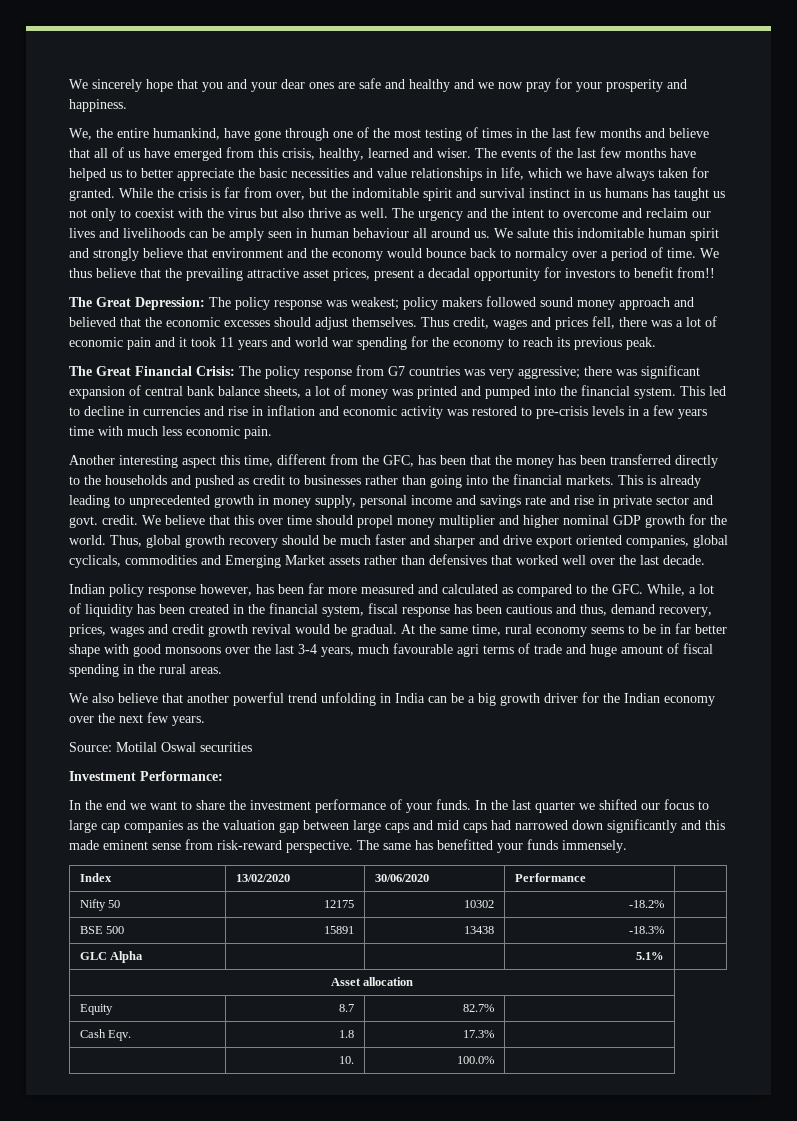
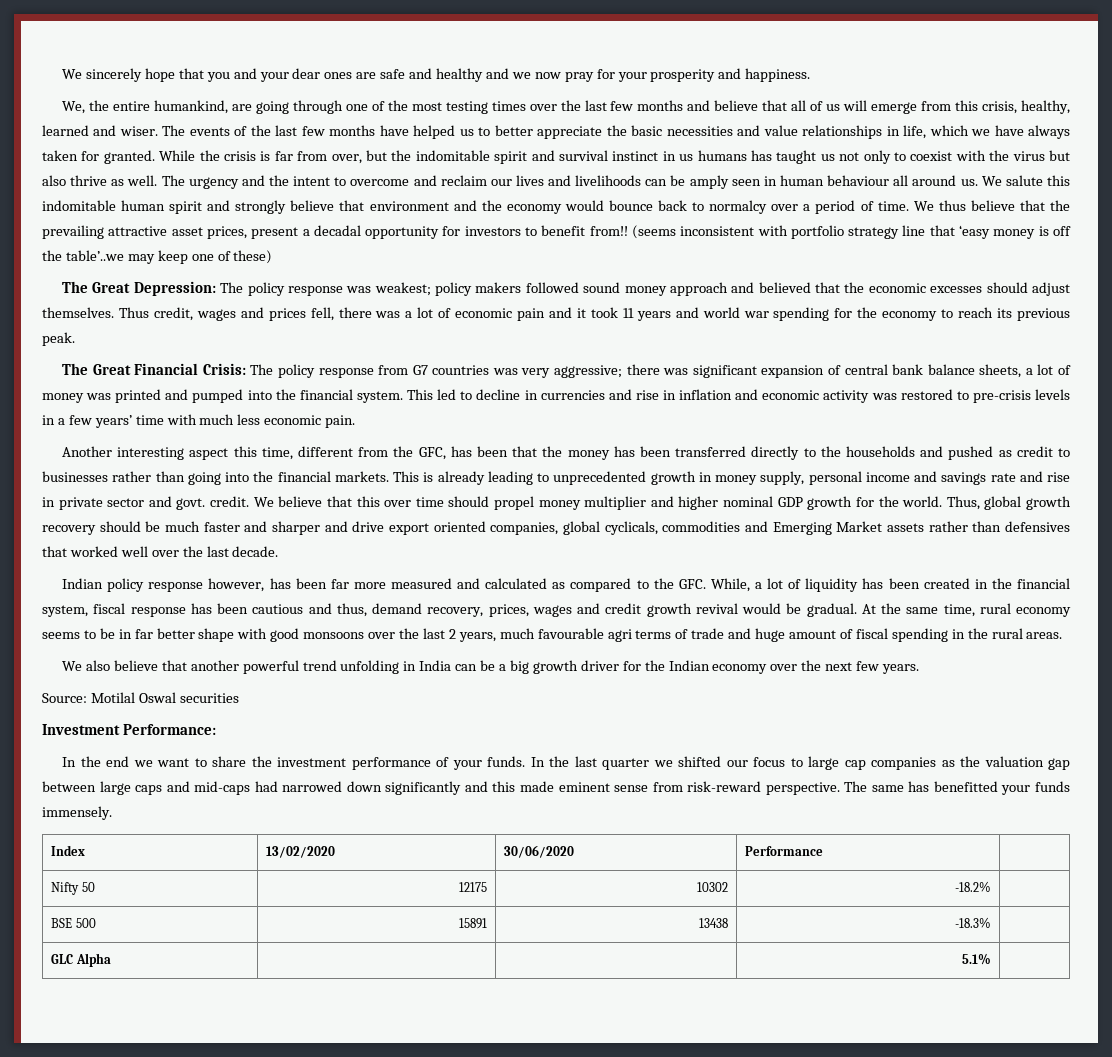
[224,128,281,141] have gone -> [231,101,289,114] are going
[466,127,527,138] of times in -> [491,101,557,111] times over
[144,148,222,161] have emerged -> [843,100,918,114] will emerge
(715, 272) none -> [631,225,1072,239] [42,250,273,264] (seems inconsistent with portfolio strategy line that ‘easy money is off the table’..we may keep one of these)
[678,409,707,419] years -> [94,415,132,428] years’
[298,644,317,654] 3-4 -> [448,629,456,639] 2
[437,820,487,833] mid caps -> [194,781,251,795] mid-caps
[330,977,414,986] [79,1004,113,1015] [339,1004,355,1012] [463,1004,495,1012] [79,1029,132,1041] [339,1030,355,1038] [463,1030,495,1038] [339,1056,355,1064] [457,1056,495,1064] // Asset allocation // Equity | 8.7 | 82.7% | // Cash Eqv. | 1.8 | 17.3% | // | 10. | 100.0% | -> (991, 959) none

